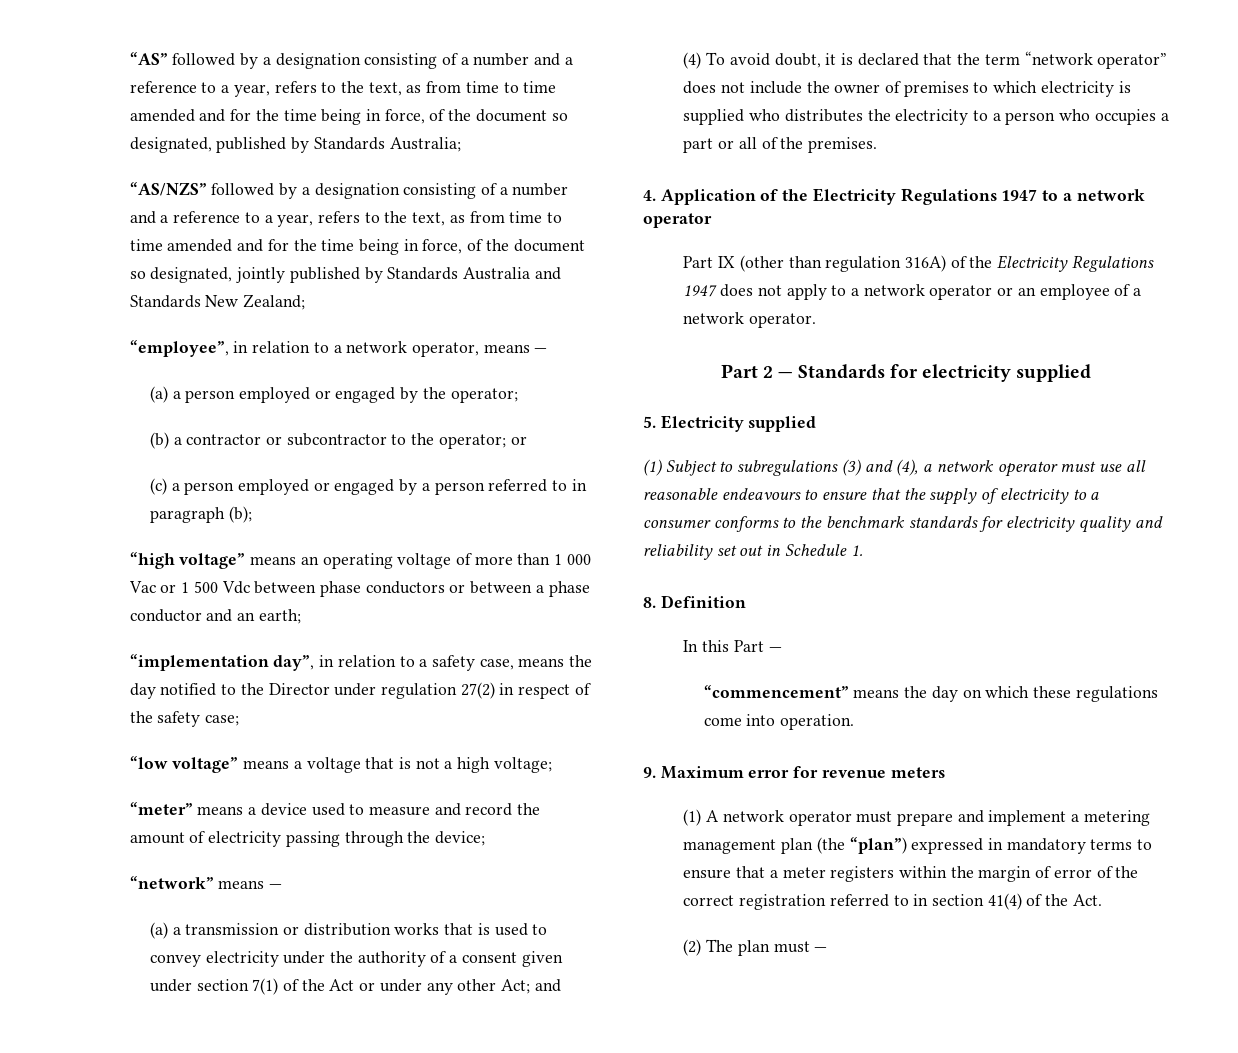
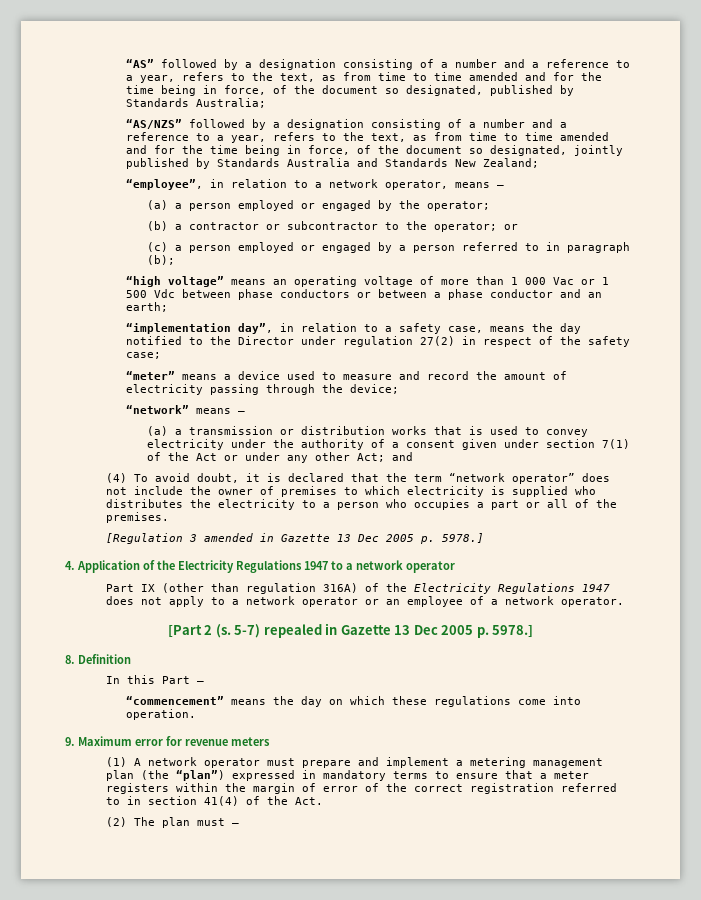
[129,756,552,773] // “low voltage” means a voltage that is not a high voltage; -> (162, 355) none
(878, 145) none -> [105,533,484,544] // [Regulation 3 amended in Gazette 13 Dec 2005 p. 5978.]
[720,364,1092,382] [643,415,817,432] [643,459,1146,477] [643,488,1100,505] [643,516,1163,533] [643,544,863,560] Part 2 — Standards for electricity supplied // 5. Electricity supplied // (1) Subject to subregulations (3) and (4), a network operator must use all reasonable endeavours to ensure that the supply of electricity to a consumer conforms to the benchmark standards for electricity quality and reliability set out in Schedule 1. -> [167,623,534,638] [Part 2 (s. 5-7) repealed in Gazette 13 Dec 2005 p. 5978.]

